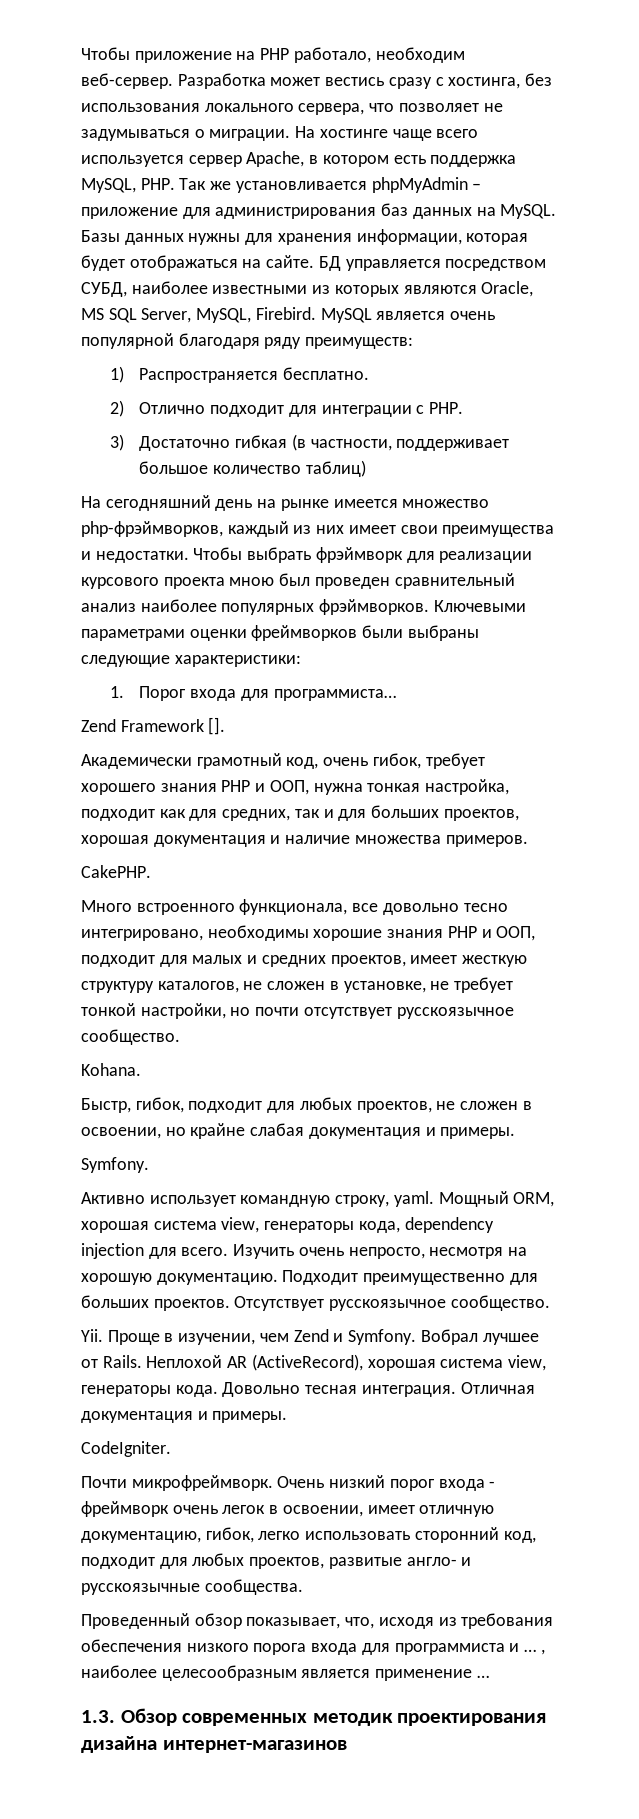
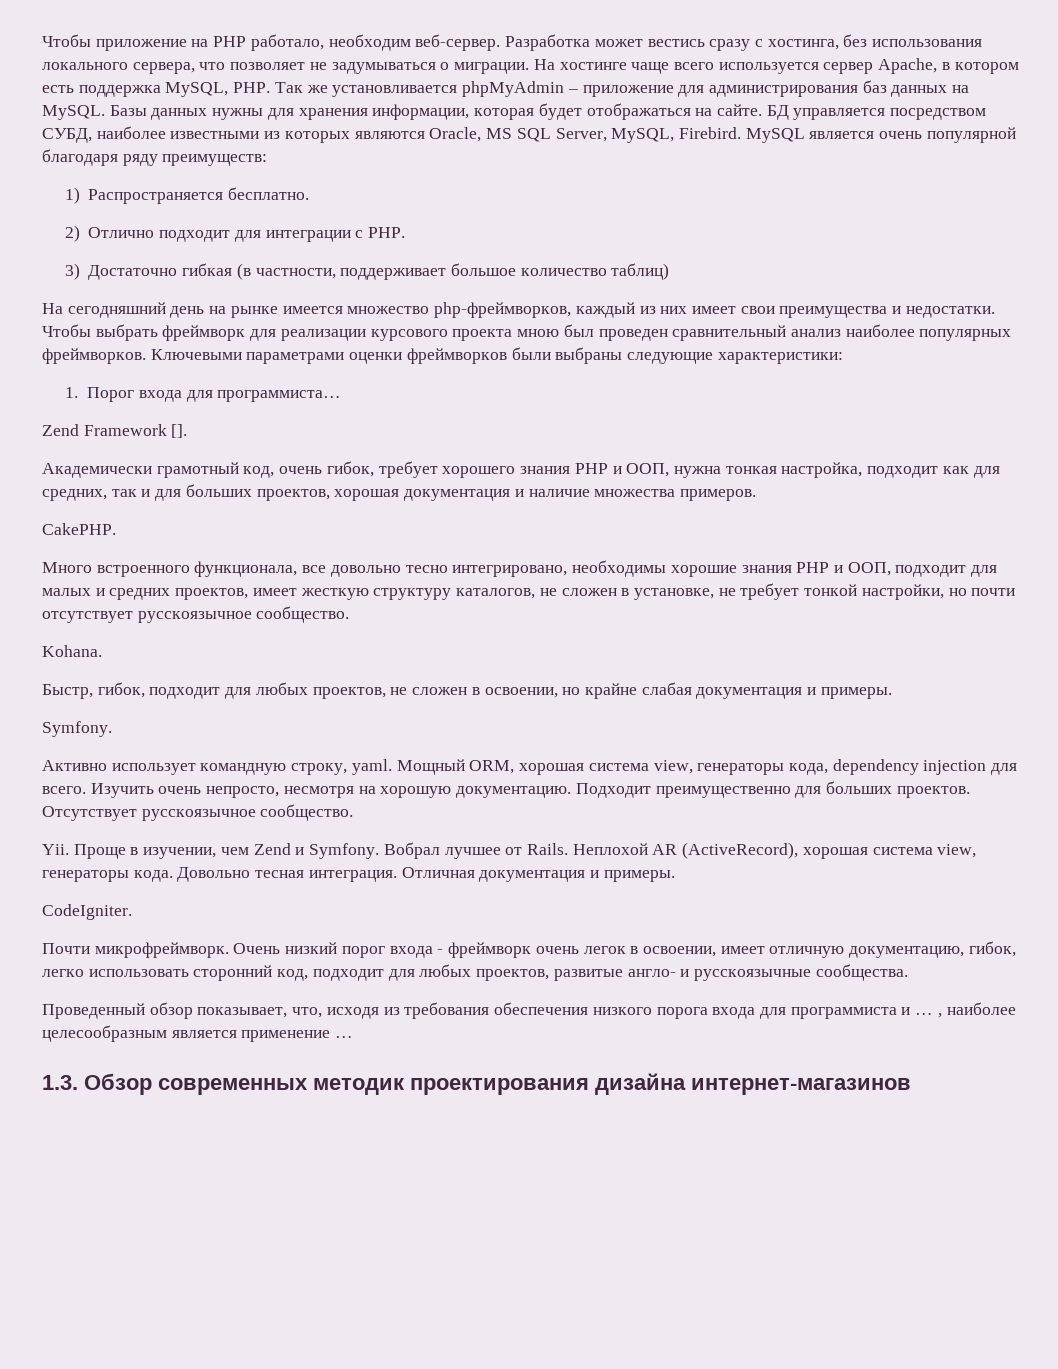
[81,521,223,537] php-фрэймворков, -> [434,302,572,318] php-фреймворков,
[315,547,403,563] фрэймворк -> [162,325,246,341] фреймворк
[319,599,430,615] фрэймворков. -> [42,348,146,364] фреймворков.

